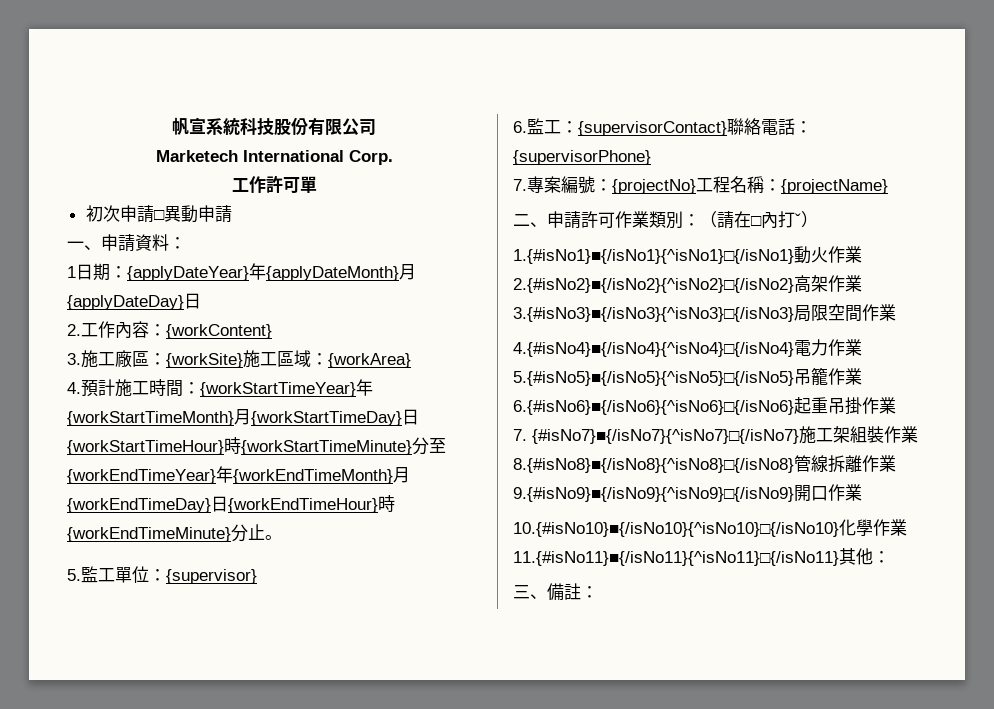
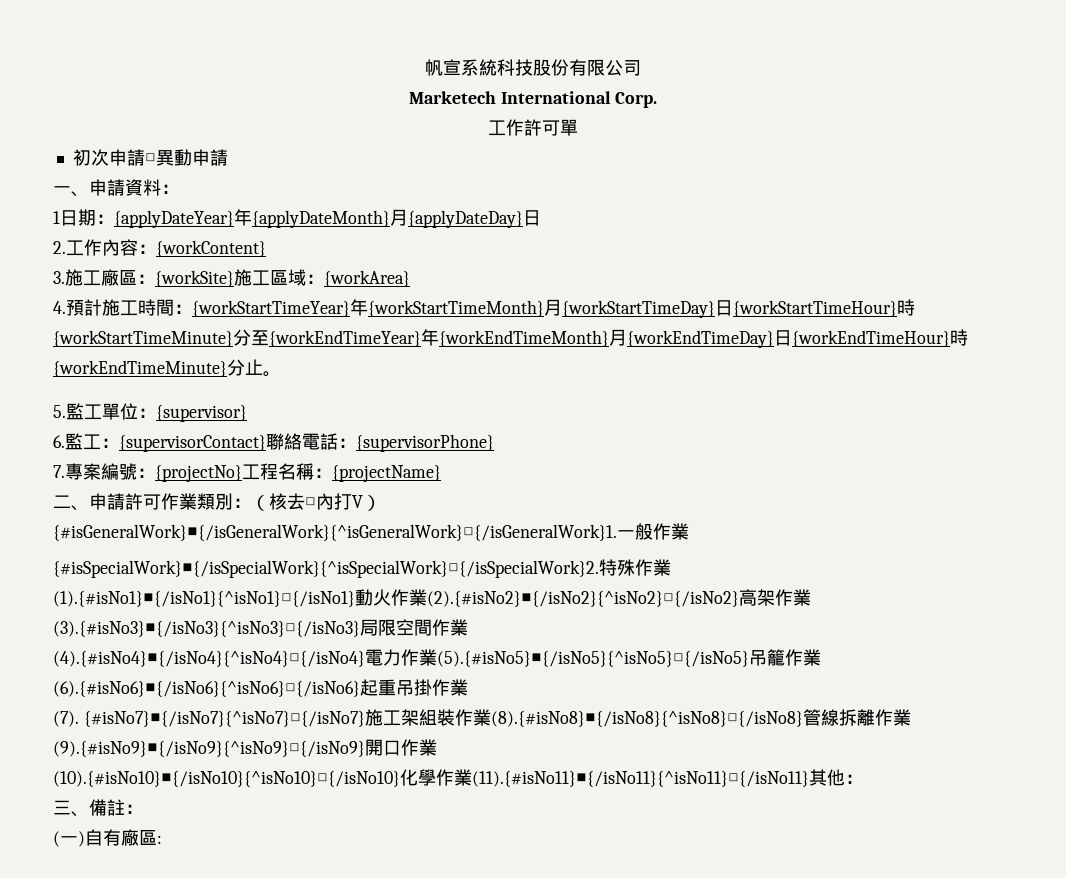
[717,211,751,229] 請在 -> [269,493,305,510] 核去
[795,213,801,226] ˇ -> [352,495,363,508] V
[513,249,794,264] 1.{#isNo1}■{/isNo1}{^isNo1}□{/isNo1} -> [53,523,689,541] [53,559,671,578] [53,591,355,607] {#isGeneralWork}■{/isGeneralWork}{^isGeneralWork}□{/isGeneralWork}1.一般作業 // {#isSpecialWork}■{/isSpecialWork}{^isSpecialWork}□{/isSpecialWork}2.特殊作業 // (1).{#isNo1}■{/isNo1}{^isNo1}□{/isNo1}
[513,278,794,293] 2.{#isNo2}■{/isNo2}{^isNo2}□{/isNo2} -> [427,591,739,607] (2).{#isNo2}■{/isNo2}{^isNo2}□{/isNo2}
[513,307,794,322] 3.{#isNo3}■{/isNo3}{^isNo3}□{/isNo3} -> [53,621,360,637] (3).{#isNo3}■{/isNo3}{^isNo3}□{/isNo3}
[513,342,794,357] 4.{#isNo4}■{/isNo4}{^isNo4}□{/isNo4} -> [53,651,365,667] (4).{#isNo4}■{/isNo4}{^isNo4}□{/isNo4}
[513,371,794,386] 5.{#isNo5}■{/isNo5}{^isNo5}□{/isNo5} -> [437,651,749,667] (5).{#isNo5}■{/isNo5}{^isNo5}□{/isNo5}
[513,400,794,415] 6.{#isNo6}■{/isNo6}{^isNo6}□{/isNo6} -> [53,681,360,697] (6).{#isNo6}■{/isNo6}{^isNo6}□{/isNo6}
[513,429,527,441] 7. -> [53,711,79,727] (7).
[513,458,794,473] 8.{#isNo8}■{/isNo8}{^isNo8}□{/isNo8} -> [490,711,803,727] (8).{#isNo8}■{/isNo8}{^isNo8}□{/isNo8}
[513,487,794,502] 9.{#isNo9}■{/isNo9}{^isNo9}□{/isNo9} -> [53,741,365,757] (9).{#isNo9}■{/isNo9}{^isNo9}□{/isNo9}
[513,522,839,537] 10.{#isNo10}■{/isNo10}{^isNo10}□{/isNo10} -> [53,771,400,787] (10).{#isNo10}■{/isNo10}{^isNo10}□{/isNo10}
[513,551,839,566] 11.{#isNo11}■{/isNo11}{^isNo11}□{/isNo11} -> [472,771,809,787] (11).{#isNo11}■{/isNo11}{^isNo11}□{/isNo11}
(598, 592) none -> [53,829,162,847] // (一)自有廠區:

